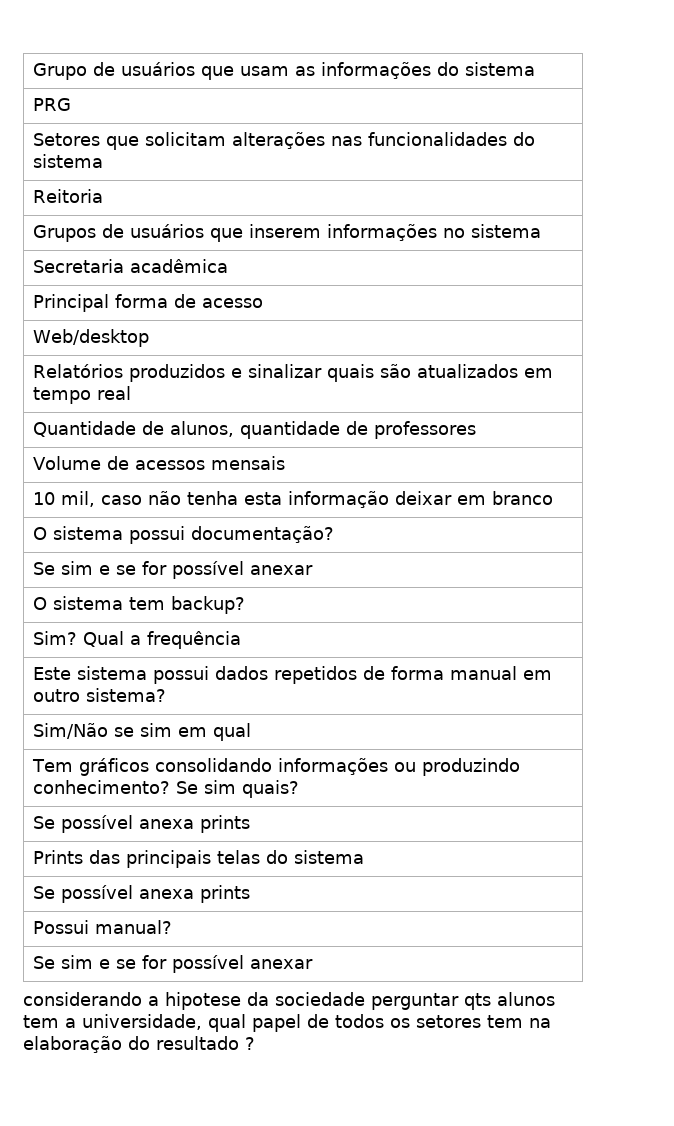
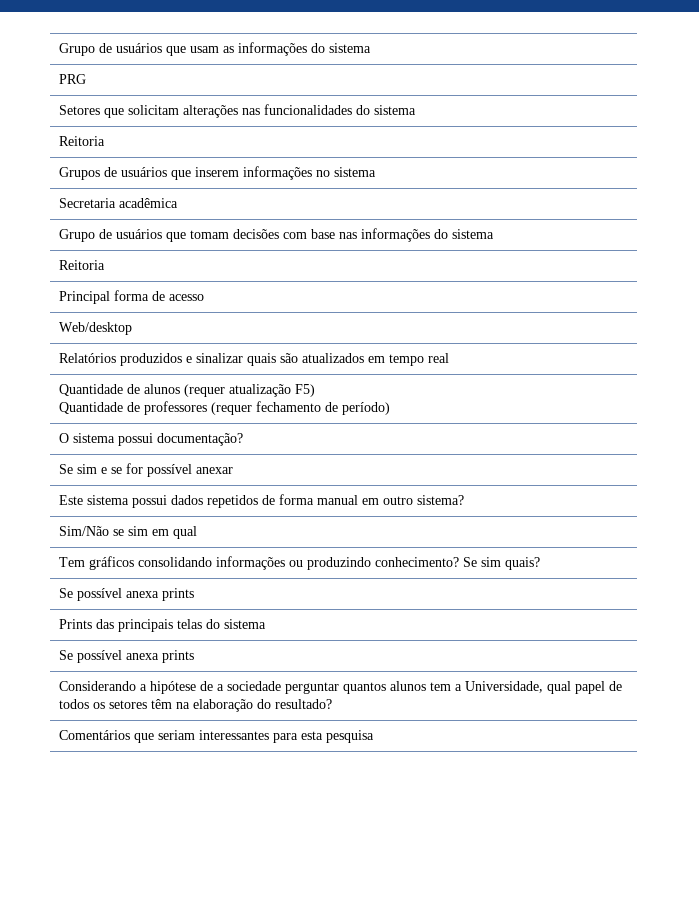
(228, 266) none -> [58,228,494,242] [58,260,105,270] // Grupo de usuários que tomam decisões com base nas informações do sistema // Reitoria
[169,421,476,439] [32,456,285,470] [32,491,553,508] alunos, quantidade de professores // Volume de acessos mensais // 10 mil, caso não tenha esta informação deixar em branco -> [143,384,315,397] [58,401,390,415] alunos (requer atualização F5) // Quantidade de professores (requer fechamento de período)
[32,596,245,614] [32,631,241,649] // O sistema tem backup? // Sim? Qual a frequência -> (233, 470) none
[32,920,172,934] [32,955,313,973] [23,992,269,1010] Possui manual? // Se sim e se for possível anexar // considerando a hipotese da -> [58,681,224,694] Considerando a hipótese de a
[464,993,491,1010] qts -> [342,682,386,694] quantos
[82,1014,202,1030] universidade, -> [464,681,543,693] Universidade,
[487,1015,523,1028] tem -> [150,699,172,709] têm
[156,1036,255,1050] resultado ? -> [274,699,332,709] [58,730,374,743] resultado? // Comentários que seriam interessantes para esta pesquisa

